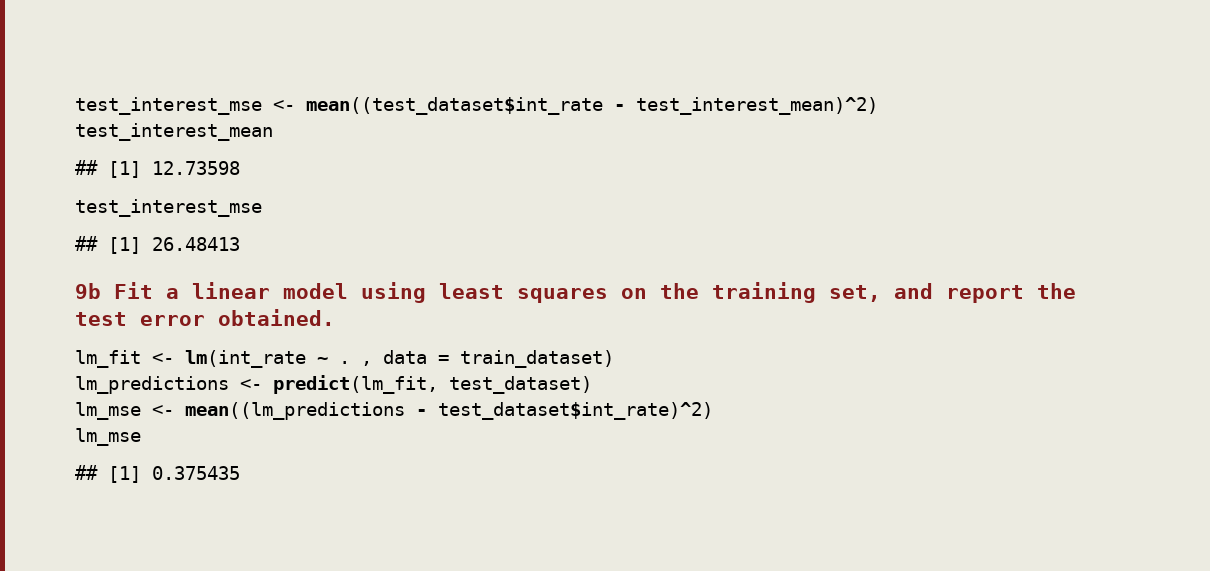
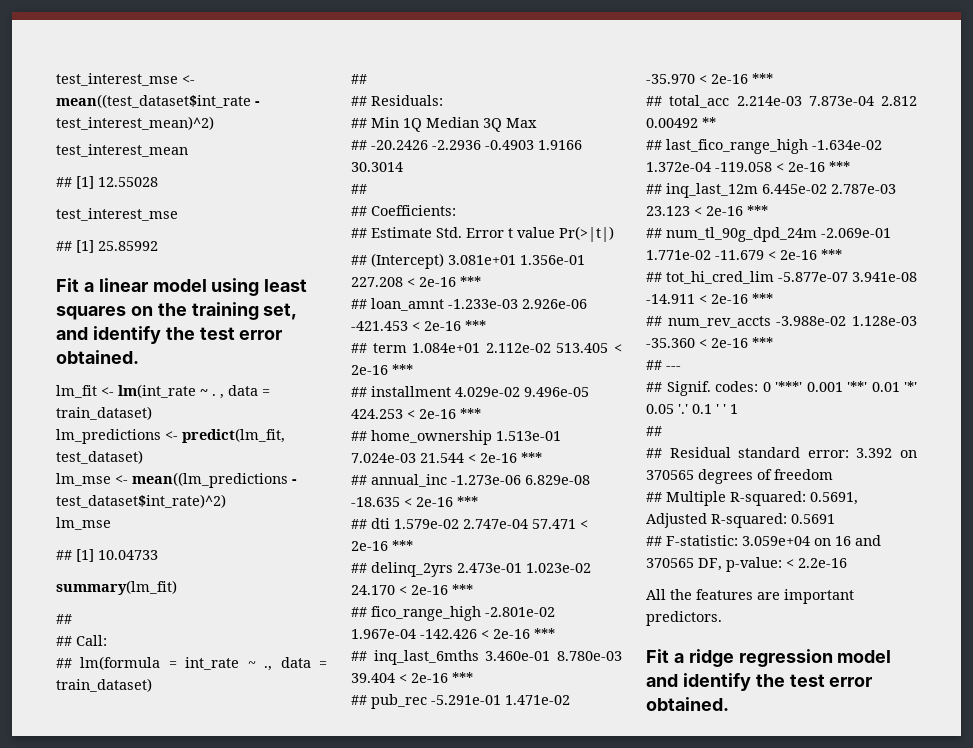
[152,161,240,175] 12.73598 -> [98,177,158,187] 12.55028
[152,237,240,251] [75,283,101,299] 26.48413 // 9b -> [98,241,158,251] 25.85992 //
[946,285,1024,303] report -> [92,326,161,344] identify
[152,466,240,480] 0.375435 -> [98,550,158,560] [56,580,177,595] [56,614,72,624] [56,635,107,646] [56,656,327,671] [56,678,152,692] [351,74,367,84] [351,95,443,106] [351,117,537,132] [351,140,582,150] [351,162,403,172] [351,184,367,194] [351,205,456,216] [351,226,614,242] [351,253,585,269] [351,276,481,287] [351,298,587,311] [351,320,486,331] [351,343,622,353] [351,364,413,375] [351,386,589,397] [351,408,481,419] [351,430,561,445] [351,452,542,463] [351,474,590,487] [351,496,478,507] [351,518,588,529] [351,540,413,551] [351,562,591,577] [351,584,473,595] [351,606,555,621] [351,628,555,639] [351,650,622,665] [351,672,473,683] [351,694,570,709] [646,73,773,84] [646,95,917,108] [646,117,716,128] [646,139,882,154] [646,161,850,172] [646,183,896,198] [646,205,768,216] [646,227,891,242] [646,249,842,260] [646,271,917,284] [646,293,773,304] [646,316,917,328] [646,337,773,348] [646,360,681,370] [646,381,917,396] [646,404,738,414] [646,426,662,436] [646,447,917,458] [646,469,833,484] [646,491,858,506] [646,513,835,528] [646,535,881,546] [646,557,847,572] [646,589,854,604] [646,611,722,626] [646,649,892,667] [646,673,873,691] [646,697,729,711] 10.04733 // summary(lm_fit) // ## // ## Call: // ## lm(formula = int_rate ~ ., data = train_dataset) // ## // ## Residuals: // ## Min 1Q Median 3Q Max // ## -20.2426 -2.2936 -0.4903 1.9166 30.3014 // ## // ## Coefficients: // ## Estimate Std. Error t value Pr(>|t|) // ## (Intercept) 3.081e+01 1.356e-01 227.208 < 2e-16 *** // ## loan_amnt -1.233e-03 2.926e-06 -421.453 < 2e-16 *** // ## term 1.084e+01 2.112e-02 513.405 < 2e-16 *** // ## installment 4.029e-02 9.496e-05 424.253 < 2e-16 *** // ## home_ownership 1.513e-01 7.024e-03 21.544 < 2e-16 *** // ## annual_inc -1.273e-06 6.829e-08 -18.635 < 2e-16 *** // ## dti 1.579e-02 2.747e-04 57.471 < 2e-16 *** // ## delinq_2yrs 2.473e-01 1.023e-02 24.170 < 2e-16 *** // ## fico_range_high -2.801e-02 1.967e-04 -142.426 < 2e-16 *** // ## inq_last_6mths 3.460e-01 8.780e-03 39.404 < 2e-16 *** // ## pub_rec -5.291e-01 1.471e-02 -35.970 < 2e-16 *** // ## total_acc 2.214e-03 7.873e-04 2.812 0.00492 ** // ## last_fico_range_high -1.634e-02 1.372e-04 -119.058 < 2e-16 *** // ## inq_last_12m 6.445e-02 2.787e-03 23.123 < 2e-16 *** // ## num_tl_90g_dpd_24m -2.069e-01 1.771e-02 -11.679 < 2e-16 *** // ## tot_hi_cred_lim -5.877e-07 3.941e-08 -14.911 < 2e-16 *** // ## num_rev_accts -3.988e-02 1.128e-03 -35.360 < 2e-16 *** // ## --- // ## Signif. codes: 0 '***' 0.001 '**' 0.01 '*' 0.05 '.' 0.1 ' ' 1 // ## // ## Residual standard error: 3.392 on 370565 degrees of freedom // ## Multiple R-squared: 0.5691, Adjusted R-squared: 0.5691 // ## F-statistic: 3.059e+04 on 16 and 370565 DF, p-value: < 2.2e-16 // All the features are important predictors. // Fit a ridge regression model and identify the test error obtained.

